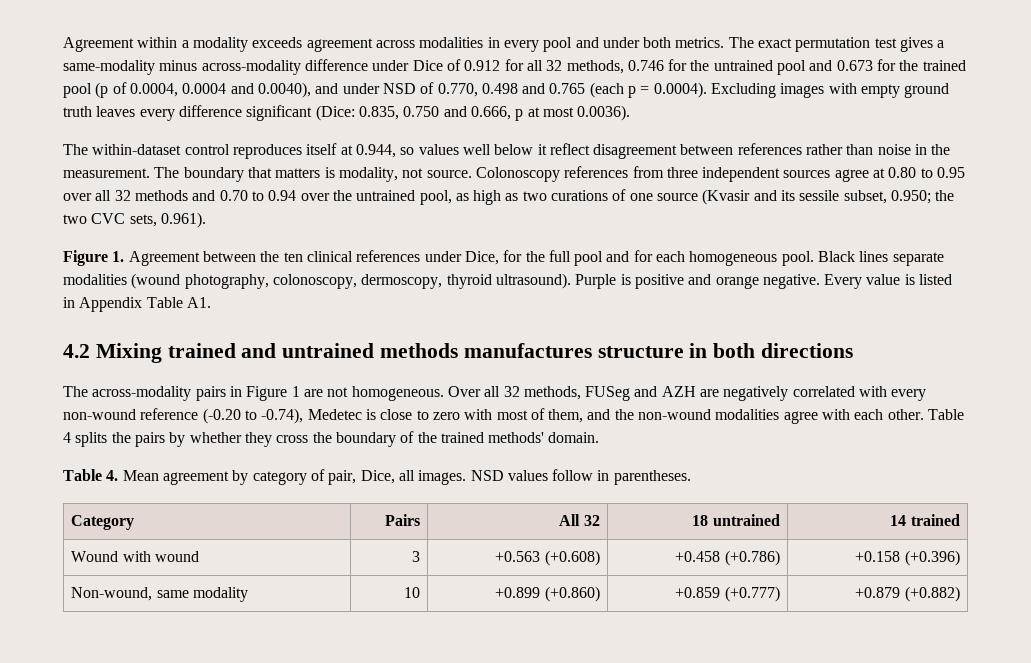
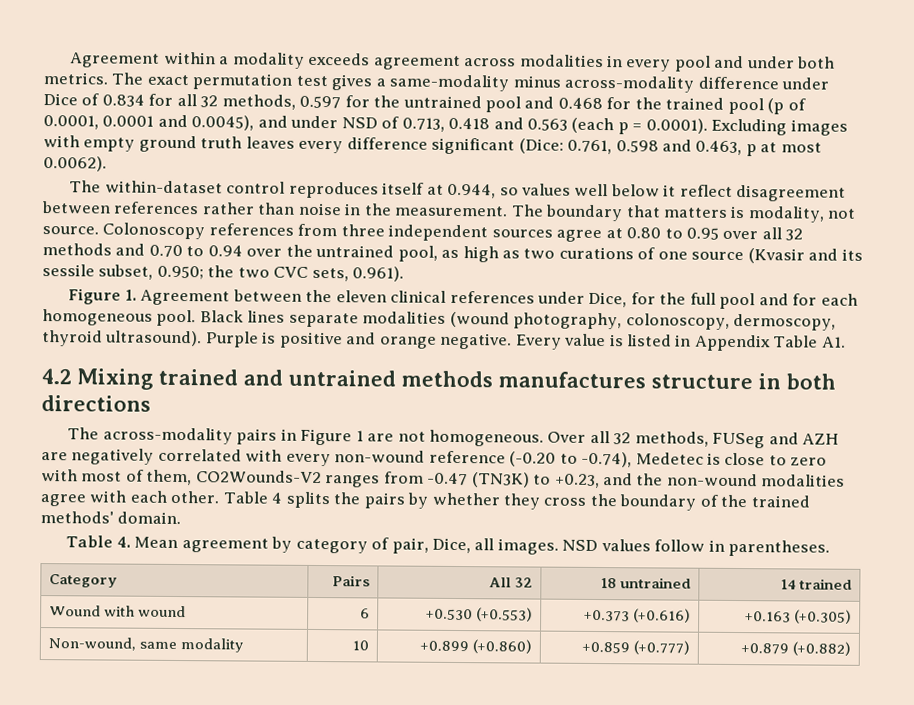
[464,60,501,71] 0.912 -> [101,94,145,107] 0.834
[627,60,664,71] 0.746 -> [299,95,342,109] 0.597
[836,60,873,71] 0.673 -> [557,97,603,110] 0.468
[129,82,586,98] 0.0004, 0.0004 and 0.0040), and under NSD of 0.770, 0.498 and 0.765 -> [43,114,569,132] 0.0001, 0.0001 and 0.0045), and under NSD of 0.713, 0.418 and 0.563
[653,82,707,98] 0.0004). -> [645,118,708,134] 0.0001).
[358,106,511,120] 0.835, 0.750 and 0.666, -> [567,139,743,156] 0.761, 0.598 and 0.463,
[577,105,631,121] 0.0036). -> [43,156,107,172] 0.0062).
[283,252,303,262] ten -> [335,290,387,303] eleven
(584, 416) none -> [195,470,600,489] CO2Wounds-V2 ranges from -0.47 (TN3K) to +0.23,
[411,551,420,562] [495,550,600,566] [675,550,780,566] [855,550,960,566] 3 | +0.563 (+0.608) | +0.458 (+0.786) | +0.158 (+0.396) -> [360,608,371,619] [425,607,534,622] [583,608,692,623] [744,609,853,624] 6 | +0.530 (+0.553) | +0.373 (+0.616) | +0.163 (+0.305)

